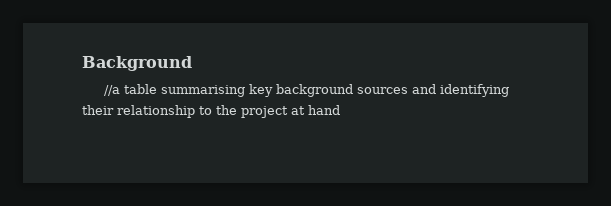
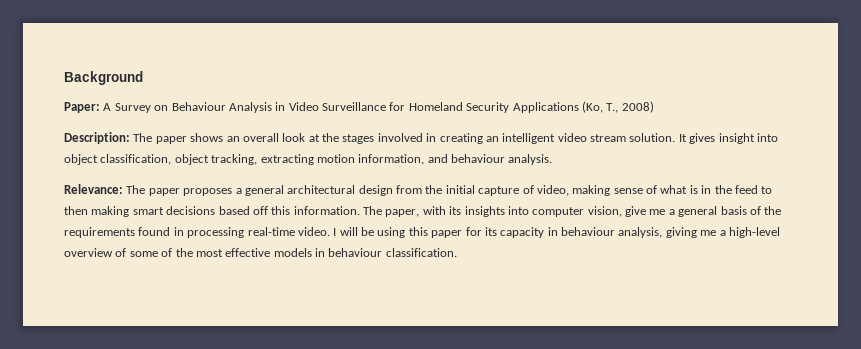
[104,84,510,97] [82,105,340,118] //a table summarising key background sources and identifying their relationship to the project at hand -> [64,101,654,113] [64,132,778,144] [64,154,553,165] [64,184,773,196] [64,206,782,217] [64,227,780,238] [64,248,457,257] Paper: A Survey on Behaviour Analysis in Video Surveillance for Homeland Security Applications (Ko, T., 2008) // Description: The paper shows an overall look at the stages involved in creating an intelligent video stream solution. It gives insight into object classification, object tracking, extracting motion information, and behaviour analysis. // Relevance: The paper proposes a general architectural design from the initial capture of video, making sense of what is in the feed to then making smart decisions based off this information. The paper, with its insights into computer vision, give me a general basis of the requirements found in processing real-time video. I will be using this paper for its capacity in behaviour analysis, giving me a high-level overview of some of the most effective models in behaviour classification.

